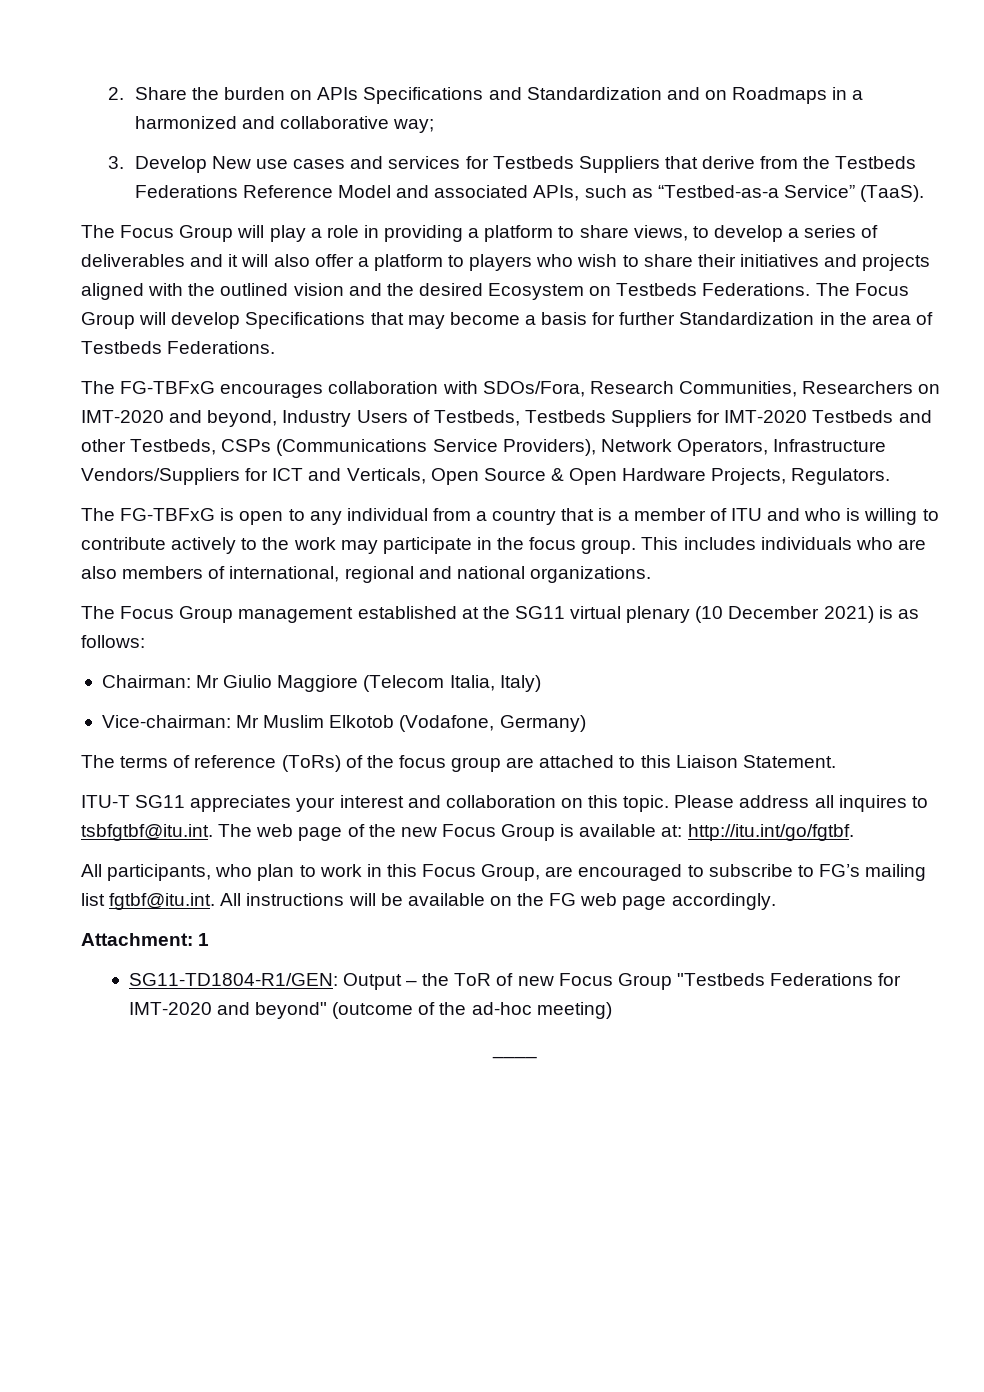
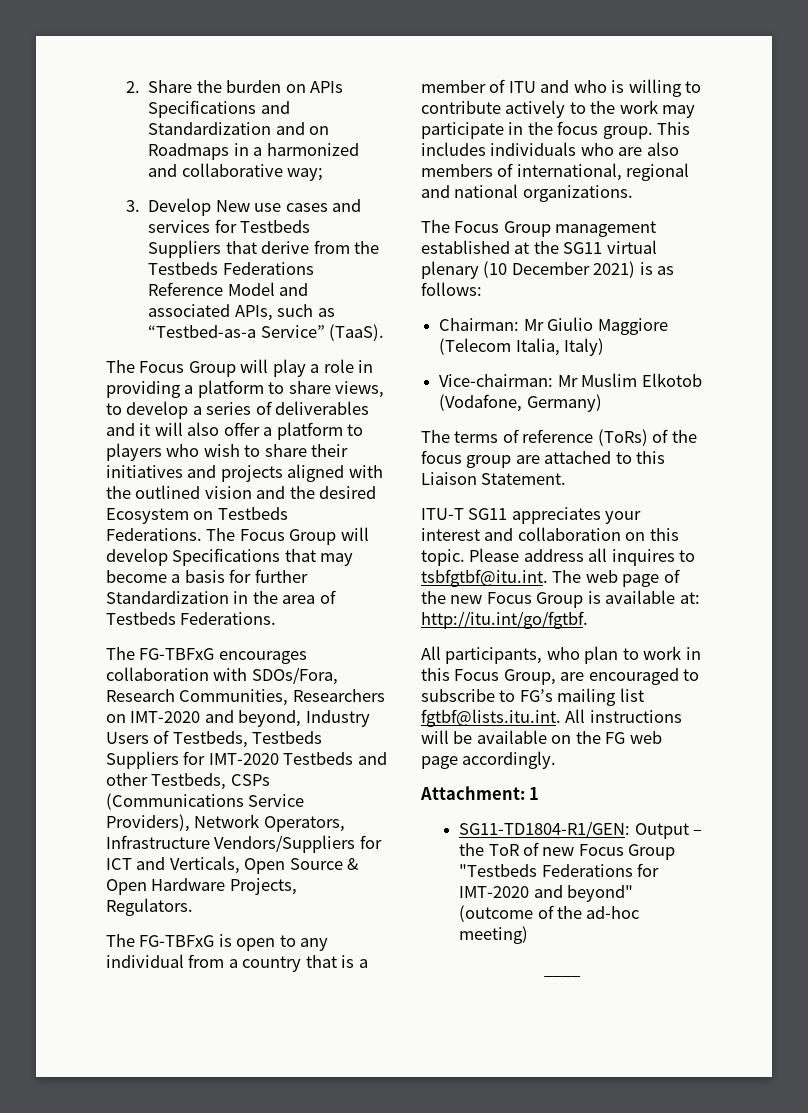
[109,893,216,910] fgtbf@itu.int. -> [421,709,561,727] fgtbf@lists.itu.int.

